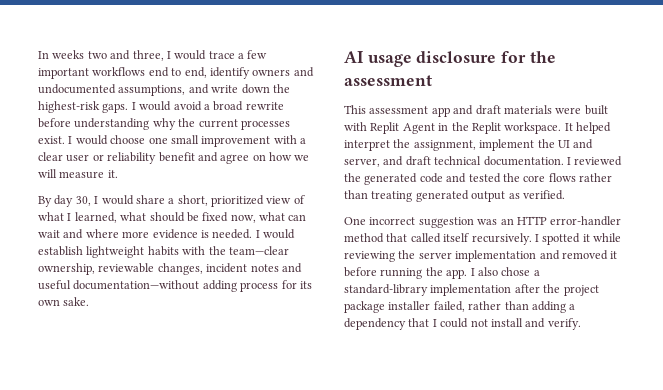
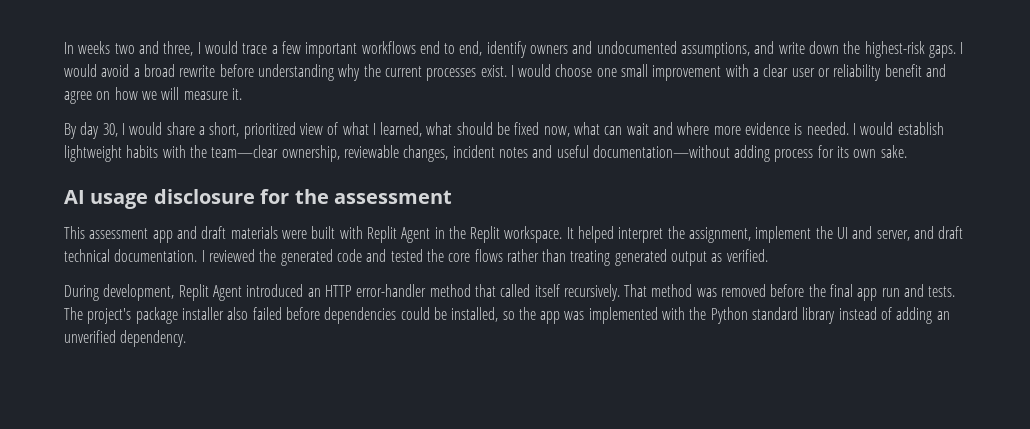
[344,217,498,228] One incorrect suggestion was -> [64,284,304,301] During development, Replit Agent introduced
[534,233,621,245] [344,250,618,262] [344,267,540,279] [344,284,599,296] [344,301,576,313] [344,318,581,330] I spotted it while reviewing the server implementation and removed it before running the app. I also chose a standard-library implementation after the project package installer failed, rather than adding a dependency that I could not install and verify. -> [624,284,956,301] [64,307,950,324] [64,330,187,347] That method was removed before the final app run and tests. The project's package installer also failed before dependencies could be installed, so the app was implemented with the Python standard library instead of adding an unverified dependency.

